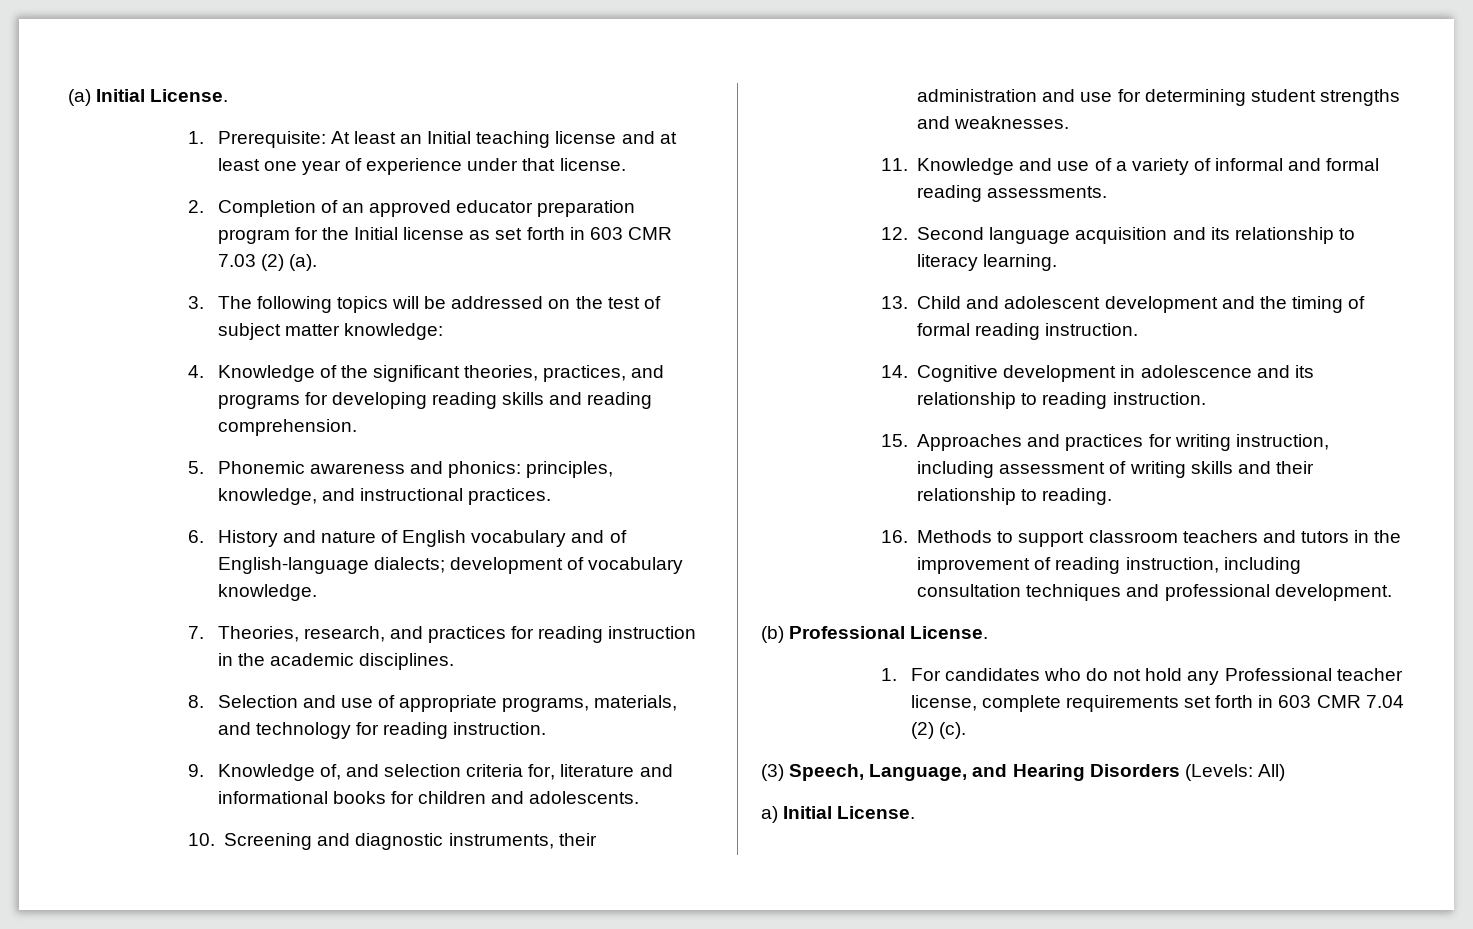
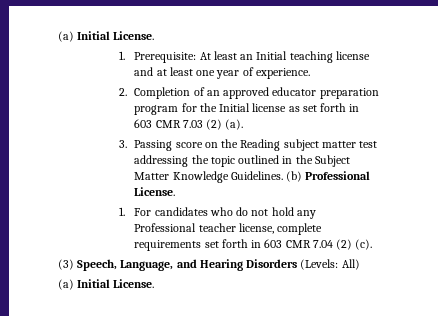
[366,158,626,175] experience under that license. -> [255,68,310,79] experience.
[217,296,661,313] [217,323,443,340] [187,365,665,382] [217,392,653,409] [217,419,357,436] [187,461,614,478] [217,488,552,505] [187,530,627,547] [217,557,684,574] [217,584,317,601] [187,626,697,643] [217,653,455,670] [187,695,678,712] [217,722,547,739] [187,764,673,781] [217,791,640,804] [187,833,597,850] [917,89,1400,106] [917,116,1070,129] [880,158,1380,175] [917,185,1108,202] [880,227,1355,244] [917,254,1058,271] [880,296,1366,313] [917,323,1139,340] [880,365,1314,382] [917,392,1206,409] [880,434,1329,451] [917,461,1314,478] [917,488,1113,505] [880,530,1402,547] [917,557,1301,574] [917,584,1392,601] The following topics will be addressed on the test of subject matter knowledge: // 4. Knowledge of the significant theories, practices, and programs for developing reading skills and reading comprehension. // 5. Phonemic awareness and phonics: principles, knowledge, and instructional practices. // 6. History and nature of English vocabulary and of English-language dialects; development of vocabulary knowledge. // 7. Theories, research, and practices for reading instruction in the academic disciplines. // 8. Selection and use of appropriate programs, materials, and technology for reading instruction. // 9. Knowledge of, and selection criteria for, literature and informational books for children and adolescents. // 10. Screening and diagnostic instruments, their administration and use for determining student strengths and weaknesses. // 11. Knowledge and use of a variety of informal and formal reading assessments. // 12. Second language acquisition and its relationship to literacy learning. // 13. Child and adolescent development and the timing of formal reading instruction. // 14. Cognitive development in adolescence and its relationship to reading instruction. // 15. Approaches and practices for writing instruction, including assessment of writing skills and their relationship to reading. // 16. Methods to support classroom teachers and tutors in the improvement of reading instruction, including consultation techniques and professional development. // -> [134,139,378,151] [134,155,350,167] [134,171,283,183] Passing score on the Reading subject matter test addressing the topic outlined in the Subject Matter Knowledge Guidelines.
[761,806,778,823] a) -> [58,279,74,290] (a)

